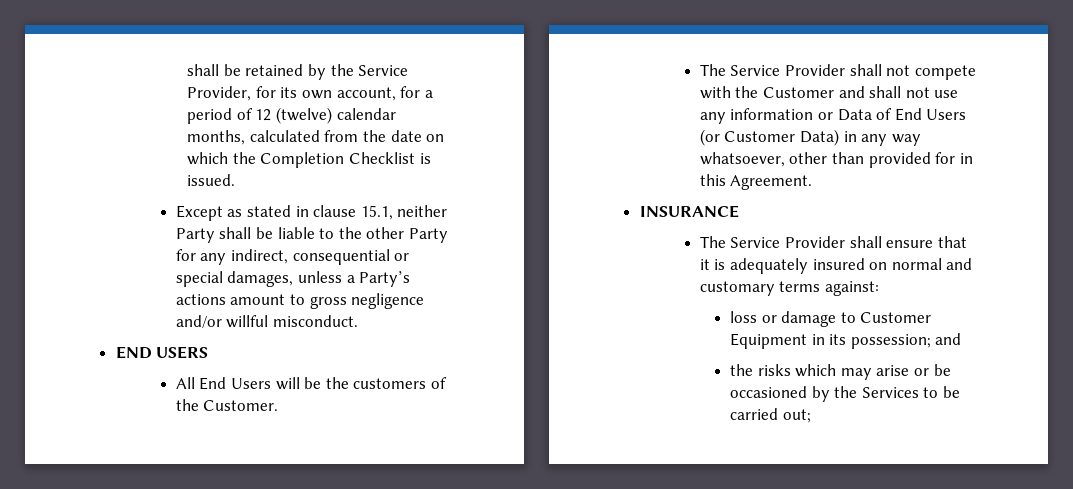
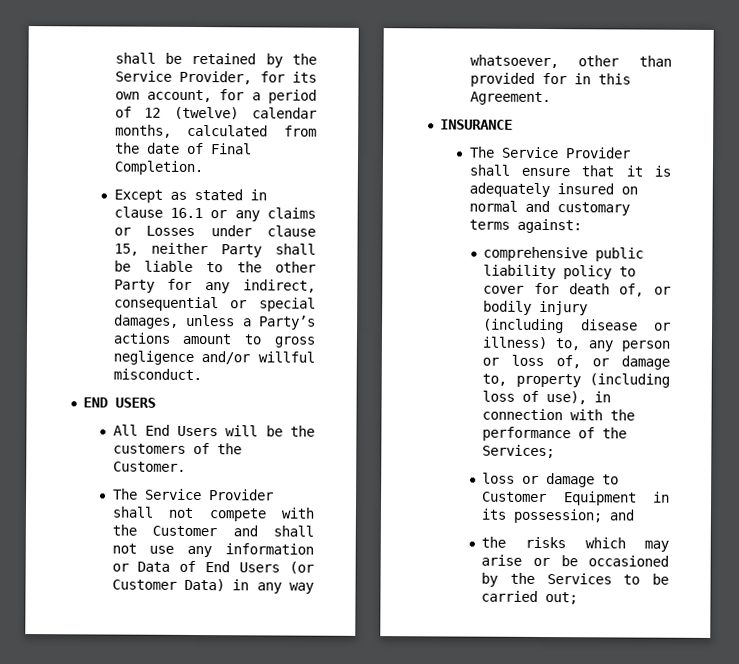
[426,134,445,142] [187,152,431,168] [187,174,236,186] on which the Completion Checklist is issued. -> [186,142,252,155] [113,160,203,176] of Final Completion.
[360,205,393,220] 15.1, -> [169,207,316,222] [113,225,316,237] [113,243,139,256] 16.1 or any claims or Losses under clause 15,
(880, 288) none -> [483,246,645,262] [483,264,637,280] [483,282,671,297] [483,300,589,316] [482,318,671,334] [482,336,670,352] [482,354,670,370] [482,373,670,388] [482,390,612,405] [482,408,636,421] [482,426,628,442] [482,444,556,459] // comprehensive public liability policy to cover for death of, or bodily injury (including disease or illness) to, any person or loss of, or damage to, property (including loss of use), in connection with the performance of the Services;

